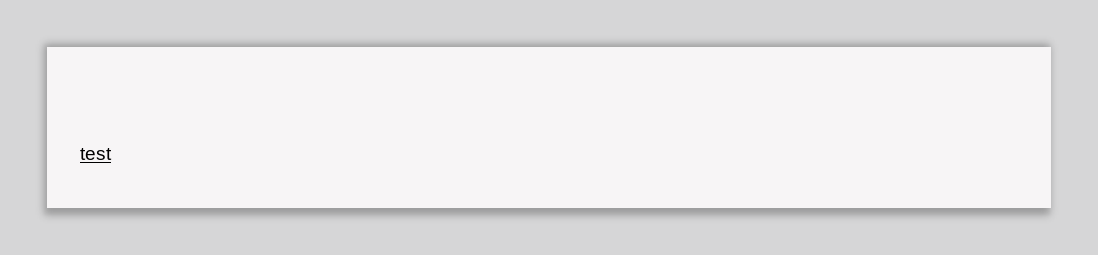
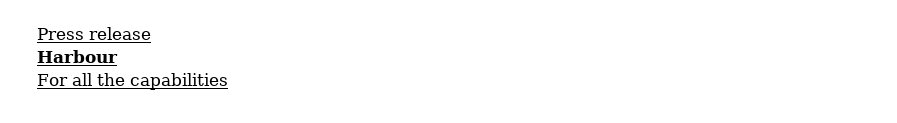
[80,148,112,160] test -> [37,27,151,40] [37,50,118,63] [37,73,228,90] Press release // Harbour // For all the capabilities

